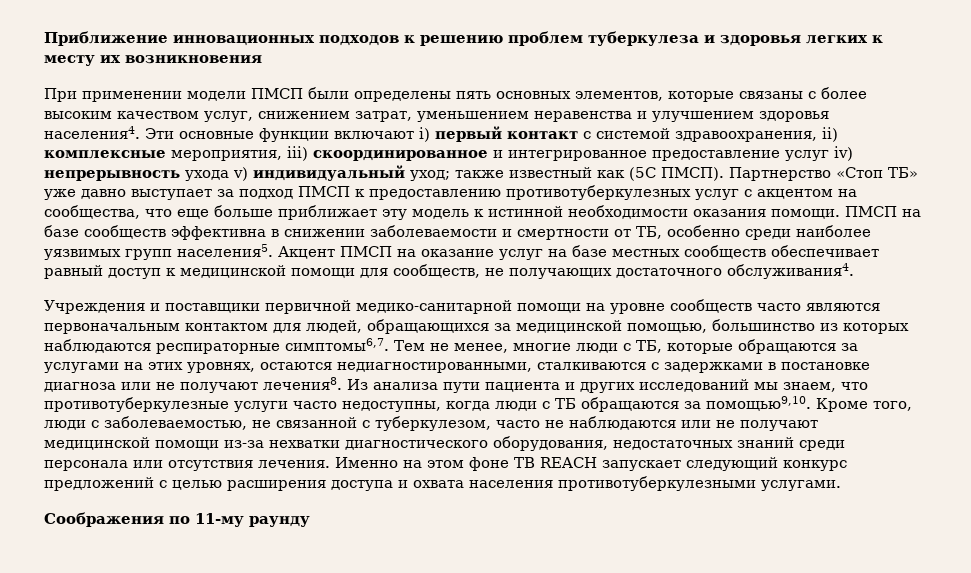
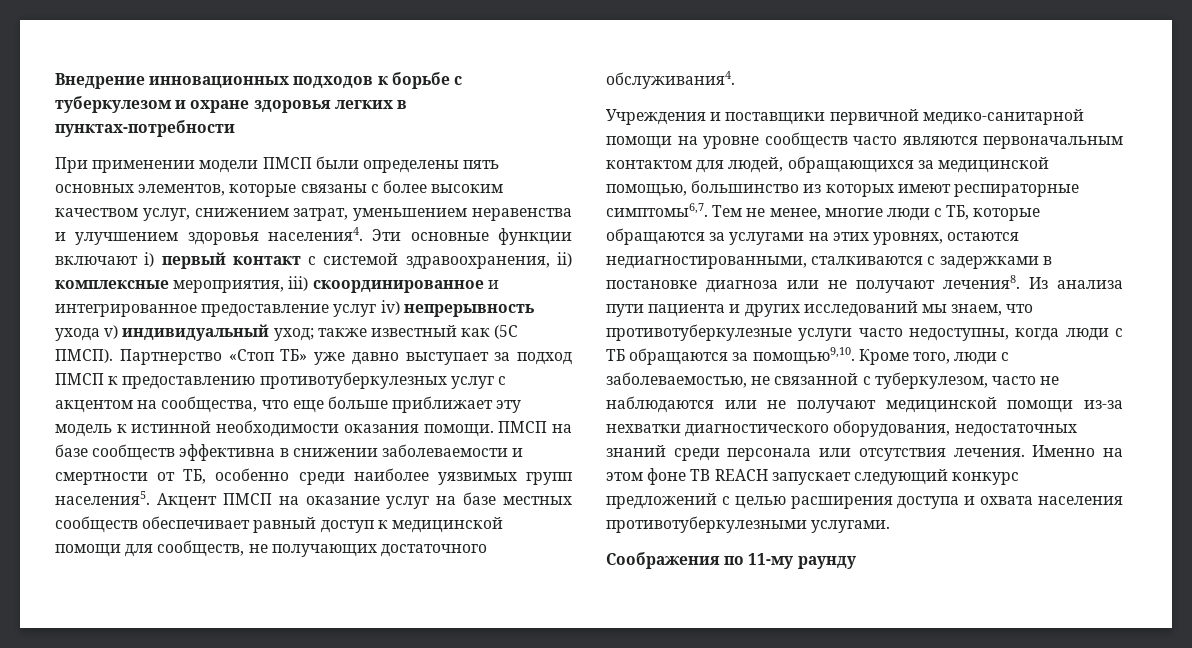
[44,31,168,46] Приближение -> [55,73,145,89] Внедрение
[420,31,883,46] [44,55,262,66] решению проблем туберкулеза и здоровья легких к месту их возникновения -> [391,72,462,89] [55,96,407,113] [55,120,235,137] борьбе с туберкулезом и охране здоровья легких в пунктах-потребности
[44,339,151,353] наблюдаются -> [897,184,951,193] имеют

